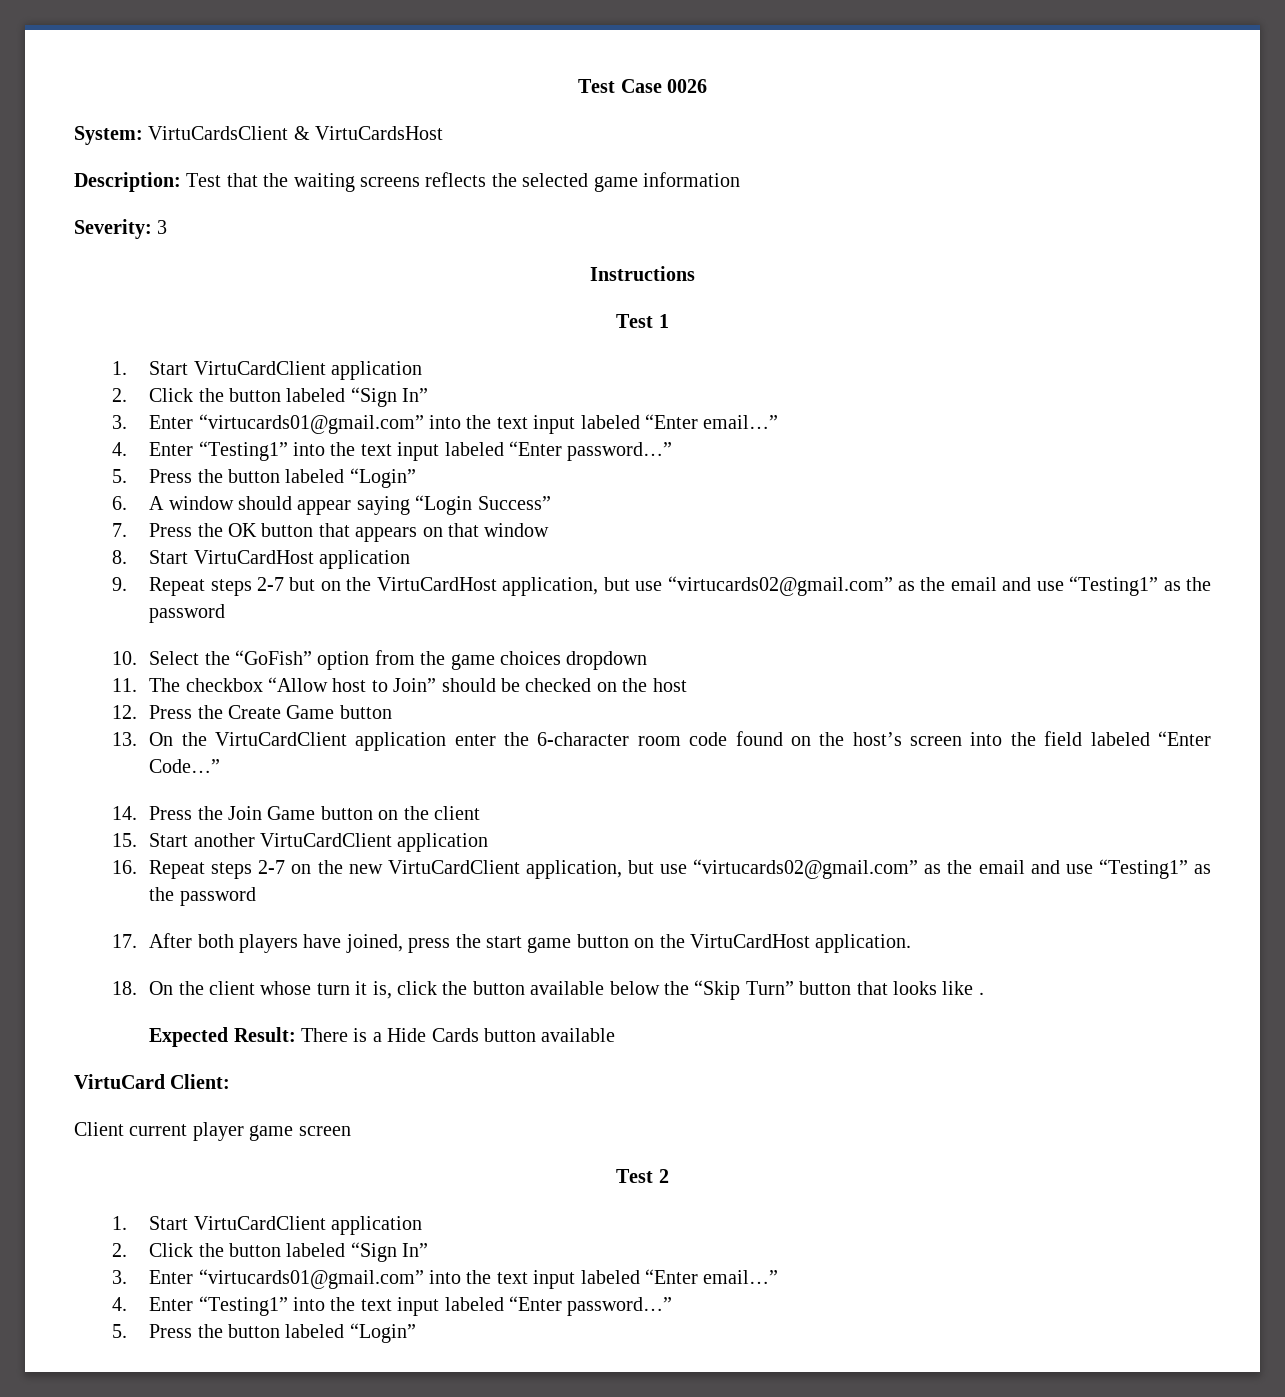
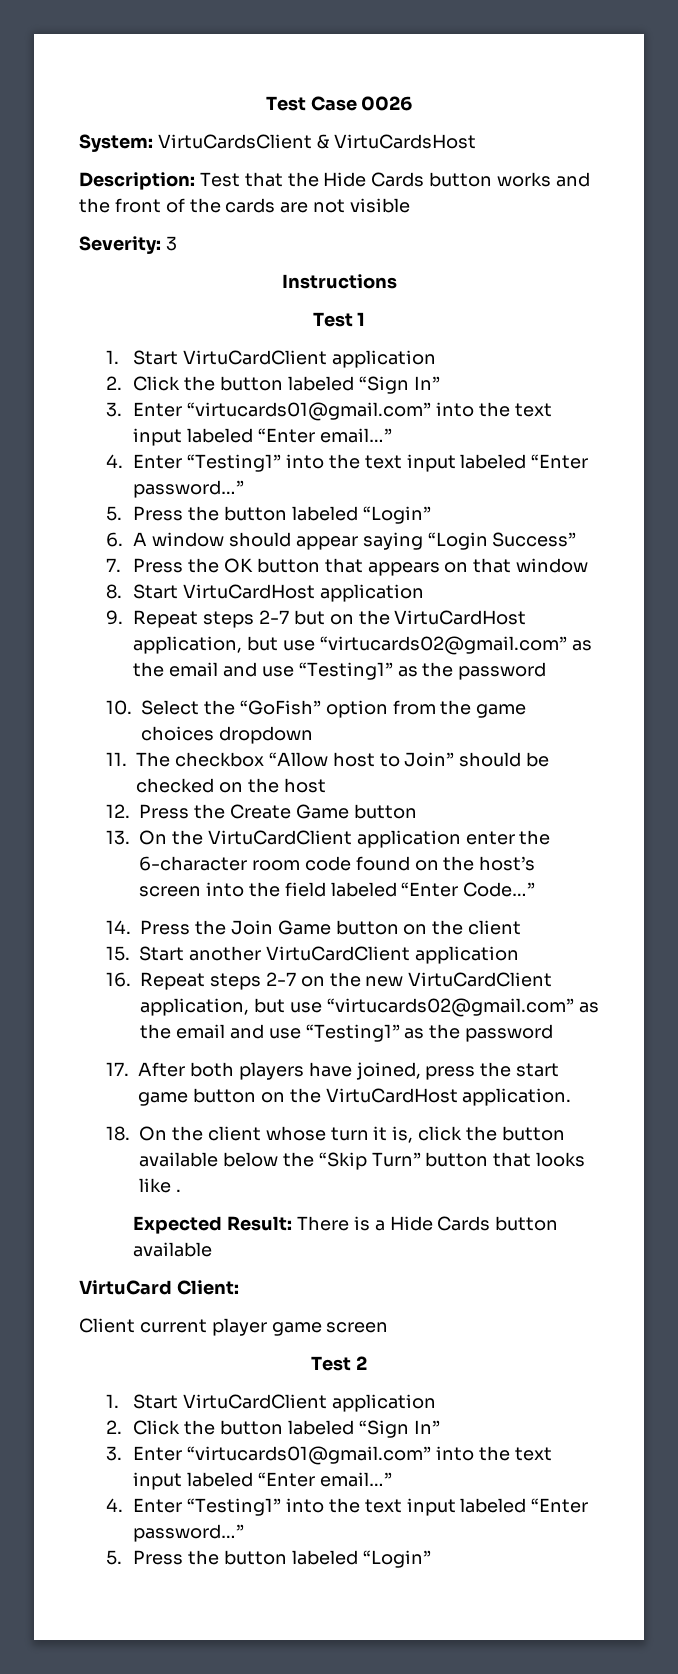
[293,172,740,192] waiting screens reflects the selected game information -> [323,172,590,187] [79,198,411,213] Hide Cards button works and the front of the cards are not visible

